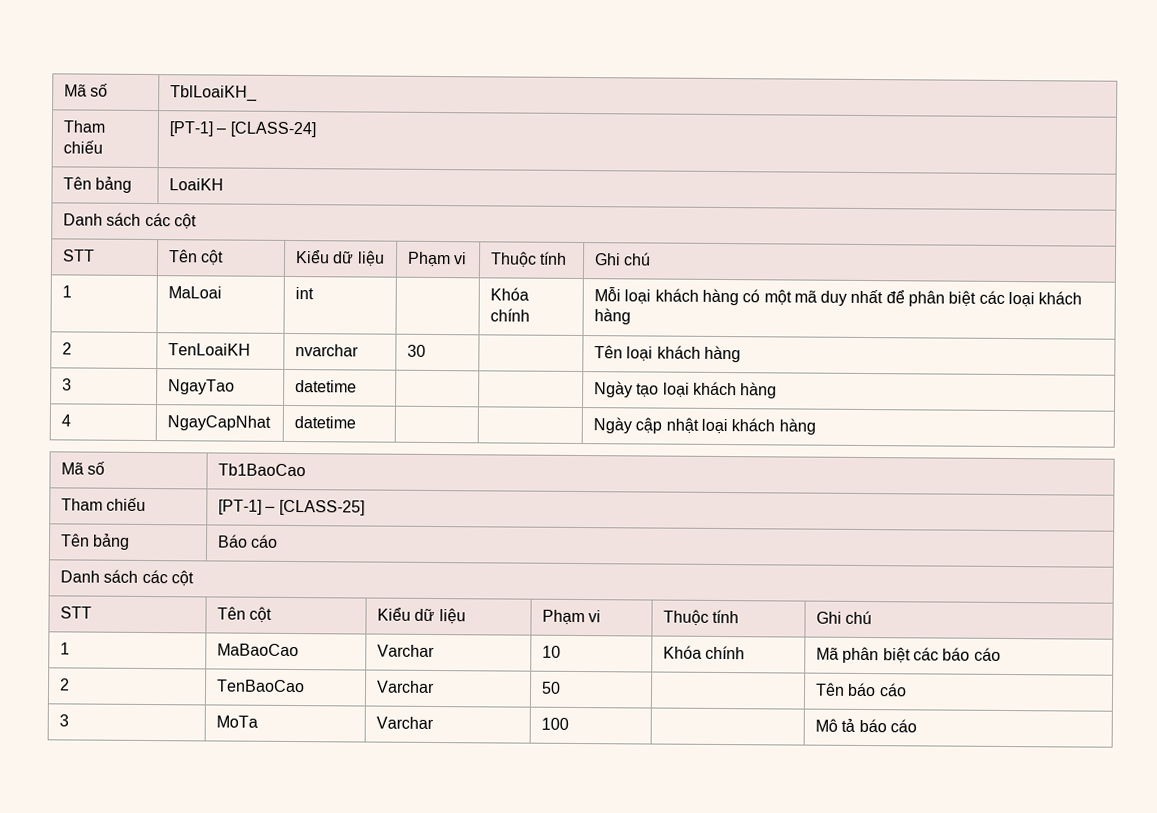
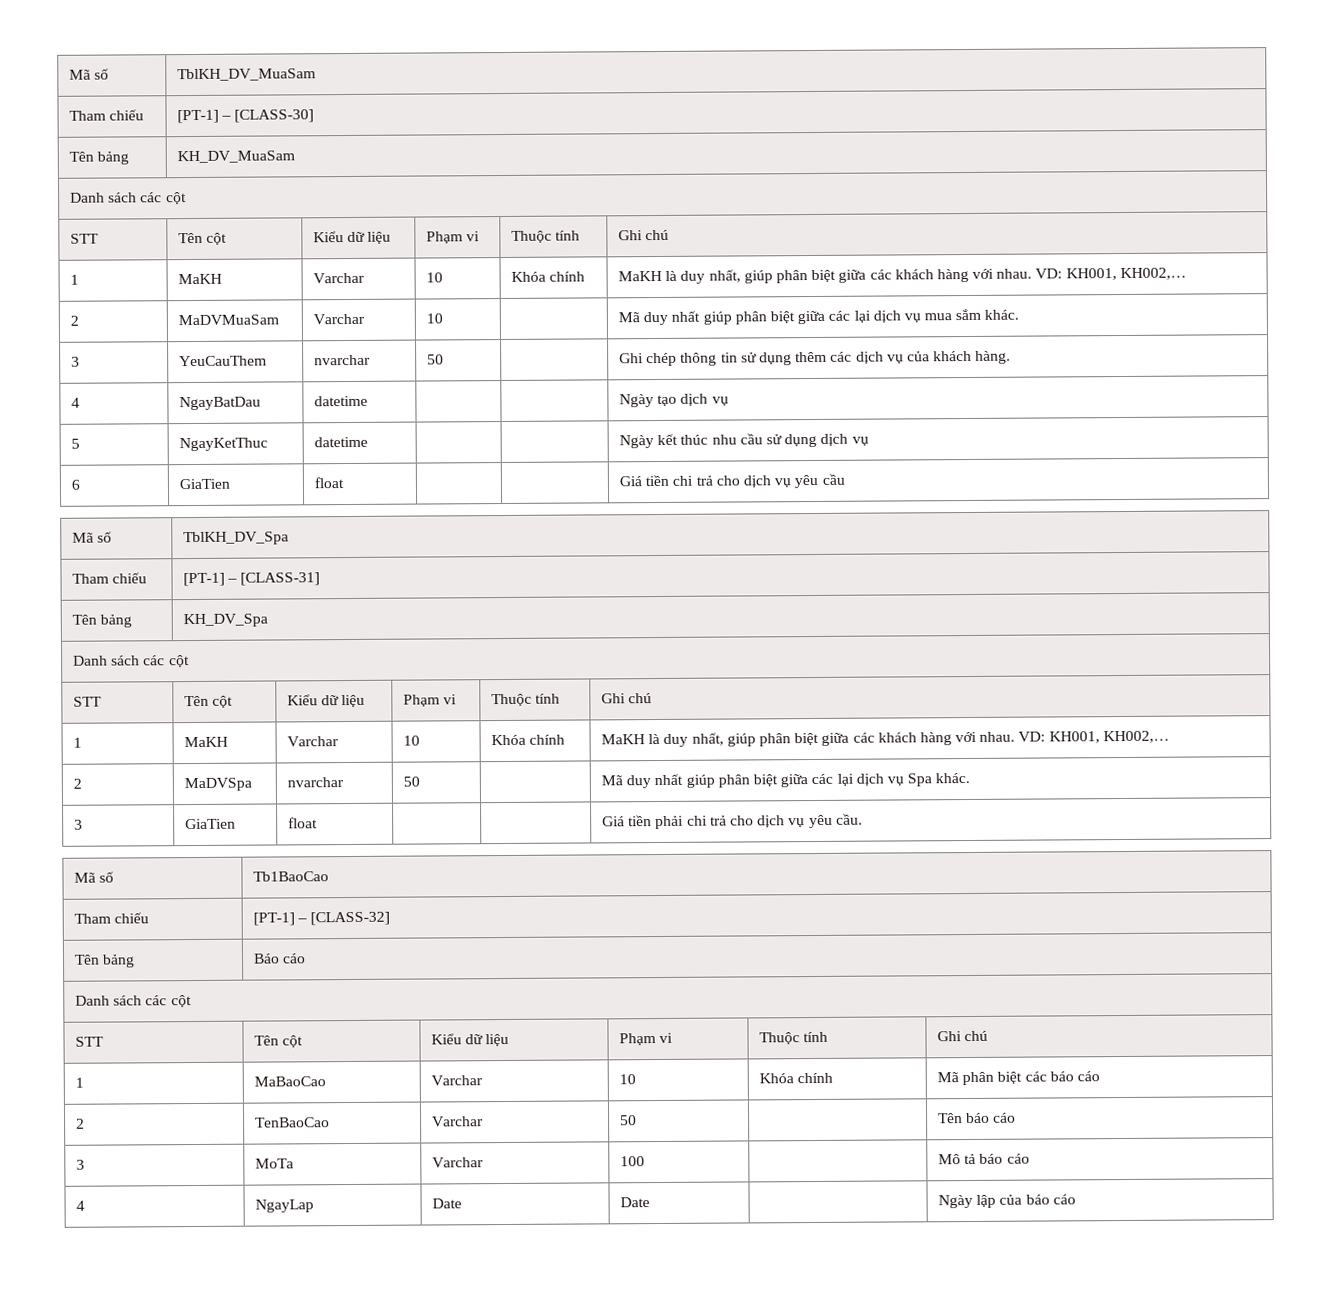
[63,83,109,97] [169,85,258,102] [62,120,105,133] [62,140,103,154] [168,121,316,138] [62,176,133,193] [168,178,224,191] Mã số | TblLoaiKH_ // Tham chiếu | [PT-1] – [CLASS-24] // Tên bảng | LoaiKH -> [69,68,110,80] [177,68,317,82] [69,109,145,121] [177,109,315,124] [69,151,130,165] [177,150,296,164] Mã số | TblKH_DV_MuaSam // Tham chiếu | [PT-1] – [CLASS-30] // Tên bảng | KH_DV_MuaSam
[167,286,222,299] [294,287,314,300] [489,287,529,301] [489,308,530,322] [593,287,1083,308] [593,308,631,325] [61,342,72,355] [167,343,251,356] [294,344,359,357] [406,344,426,357] [593,345,741,363] [61,378,72,391] [167,379,235,395] [294,380,357,393] [593,381,778,399] [60,414,71,427] [166,415,271,431] [293,416,356,429] [592,417,816,435] MaLoai | int | | Khóa chính | Mỗi loại khách hàng có một mã duy nhất để phân biệt các loại khách hàng // 2 | TenLoaiKH | nvarchar | 30 | | Tên loại khách hàng // 3 | NgayTao | datetime | | | Ngày tạo loại khách hàng // 4 | NgayCapNhat | datetime | | | Ngày cập nhật loại khách hàng -> [178,273,223,285] [313,272,366,284] [426,272,444,283] [511,271,586,282] [618,267,1187,284] [70,315,80,326] [178,314,280,326] [313,313,366,325] [426,313,444,324] [618,308,1020,326] [71,356,81,367] [179,355,268,367] [314,354,372,366] [427,354,445,365] [619,350,1012,367] [71,397,81,408] [179,396,262,411] [314,395,369,407] [619,393,729,408] [71,438,81,449] [179,437,269,452] [314,436,369,448] [619,433,869,449] [71,479,81,490] [179,478,231,490] [314,477,345,489] [619,473,845,489] [72,531,113,543] [183,531,290,546] [72,572,148,584] [183,572,321,587] [72,614,133,628] [183,613,269,628] [73,655,190,668] [73,696,103,707] [184,695,234,708] [287,694,366,708] [403,694,458,707] [491,693,561,707] [601,693,653,704] [73,737,83,748] [184,736,229,748] [287,736,340,747] [403,735,421,746] [491,734,566,746] [601,730,1170,747] [73,778,83,789] [184,777,253,792] [287,777,345,788] [403,776,421,787] [601,772,971,789] [74,819,84,830] [185,818,237,830] [288,817,319,829] [602,813,863,830] MaKH | Varchar | 10 | Khóa chính | MaKH là duy nhất, giúp phân biệt giữa các khách hàng với nhau. VD: KH001, KH002,… // 2 | MaDVMuaSam | Varchar | 10 | | Mã duy nhất giúp phân biệt giữa các lại dịch vụ mua sắm khác. // 3 | YeuCauThem | nvarchar | 50 | | Ghi chép thông tin sử dụng thêm các dịch vụ của khách hàng. // 4 | NgayBatDau | datetime | | | Ngày tạo dịch vụ // 5 | NgayKetThuc | datetime | | | Ngày kết thúc nhu cầu sử dụng dịch vụ // 6 | GiaTien | float | | | Giá tiền chi trả cho dịch vụ yêu cầu // Mã số | TblKH_DV_Spa // Tham chiếu | [PT-1] – [CLASS-31] // Tên bảng | KH_DV_Spa // Danh sách các cột // STT | Tên cột | Kiểu dữ liệu | Phạm vi | Thuộc tính | Ghi chú // 1 | MaKH | Varchar | 10 | Khóa chính | MaKH là duy nhất, giúp phân biệt giữa các khách hàng với nhau. VD: KH001, KH002,… // 2 | MaDVSpa | nvarchar | 50 | | Mã duy nhất giúp phân biệt giữa các lại dịch vụ Spa khác. // 3 | GiaTien | float | | | Giá tiền phải chi trả cho dịch vụ yêu cầu.
[278,499,365,516] [CLASS-25] -> [310,911,391,926] [CLASS-32]
(917, 726) none -> [76,1200,86,1211] [255,1199,315,1213] [432,1198,463,1209] [620,1197,651,1208] [938,1194,1076,1209] // 4 | NgayLap | Date | Date | | Ngày lập của báo cáo

